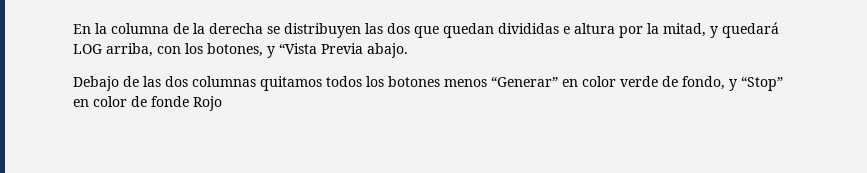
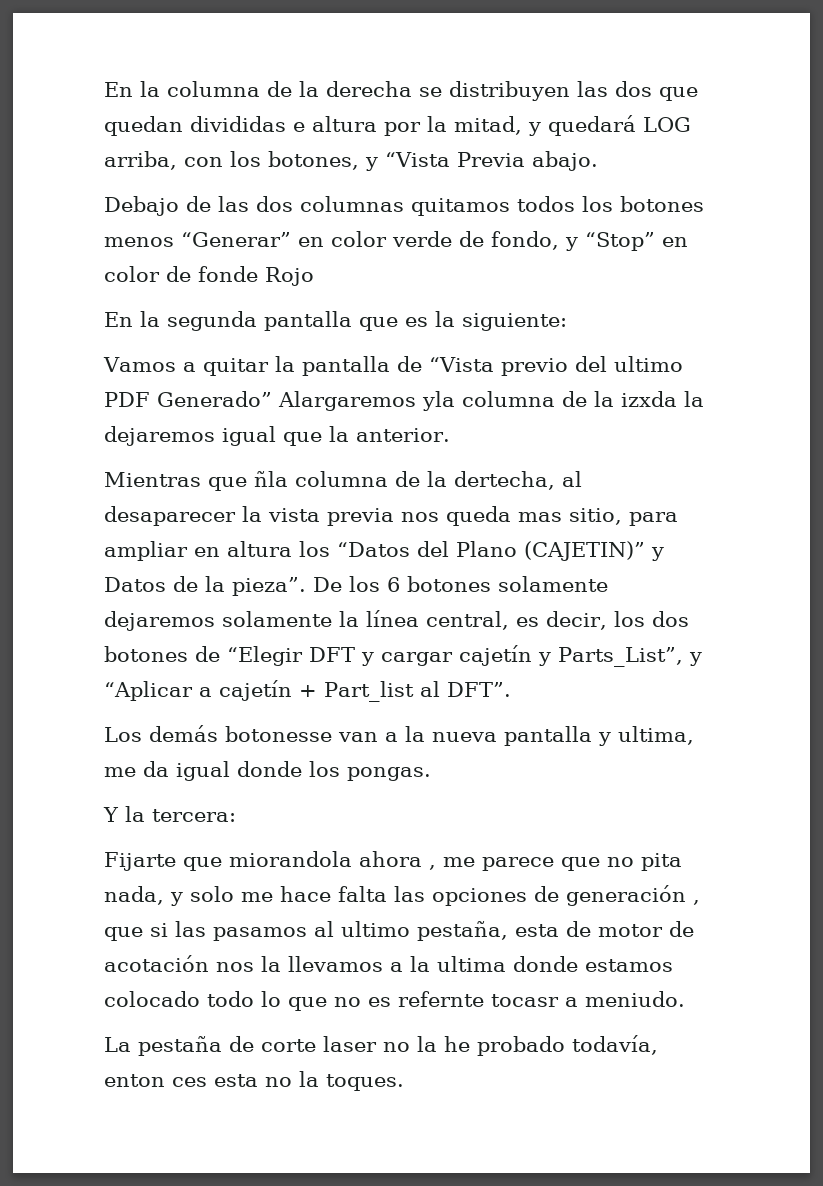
(222, 103) none -> [104,311,567,331] [103,356,683,376] [104,391,704,411] [104,426,450,446] [104,471,582,491] [104,506,678,526] [104,541,664,561] [104,576,608,596] [104,610,689,631] [104,645,702,667] [104,680,511,702] [104,725,694,746] [104,761,431,781] [103,806,236,822] [104,851,682,871] [104,885,700,906] [104,921,694,941] [104,955,673,972] [104,991,685,1011] [104,1035,658,1056] [104,1071,404,1091] // En la segunda pantalla que es la siguiente: // Vamos a quitar la pantalla de “Vista previo del ultimo PDF Generado” Alargaremos yla columna de la izxda la dejaremos igual que la anterior. // Mientras que ñla columna de la dertecha, al desaparecer la vista previa nos queda mas sitio, para ampliar en altura los “Datos del Plano (CAJETIN)” y Datos de la pieza”. De los 6 botones solamente dejaremos solamente la línea central, es decir, los dos botones de “Elegir DFT y cargar cajetín y Parts_List”, y “Aplicar a cajetín + Part_list al DFT”. // Los demás botonesse van a la nueva pantalla y ultima, me da igual donde los pongas. // Y la tercera: // Fijarte que miorandola ahora , me parece que no pita nada, y solo me hace falta las opciones de generación , que si las pasamos al ultimo pestaña, esta de motor de acotación nos la llevamos a la ultima donde estamos colocado todo lo que no es refernte tocasr a meniudo. // La pestaña de corte laser no la he probado todavía, enton ces esta no la toques.

